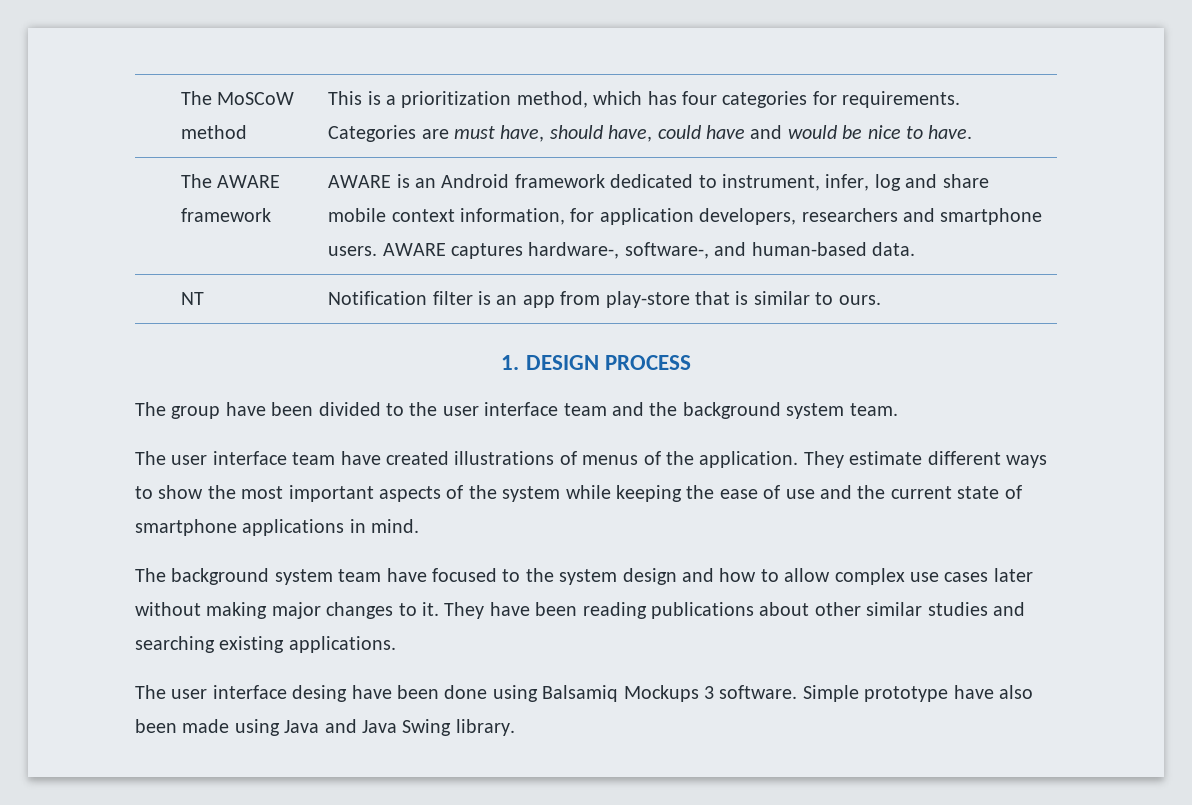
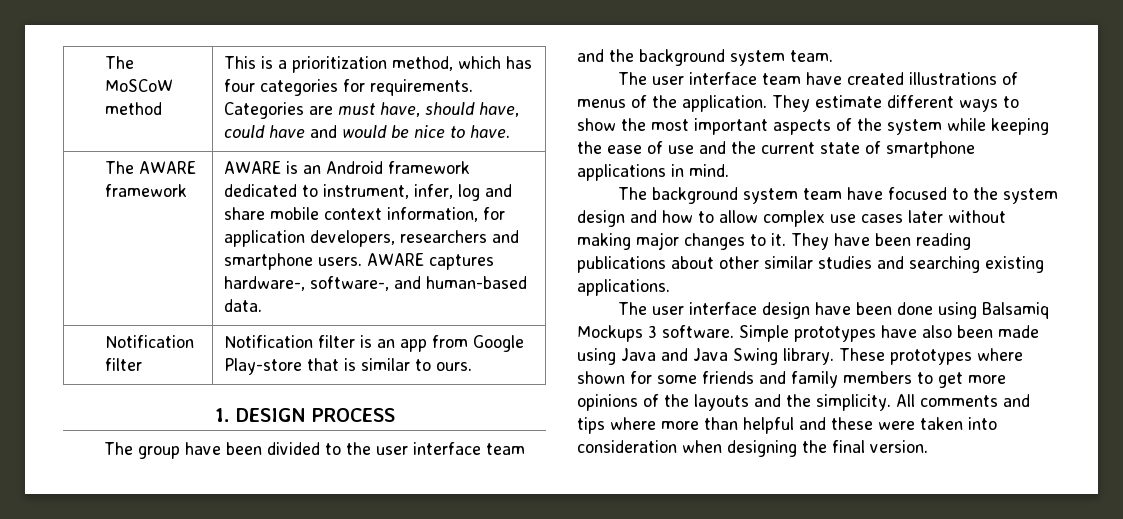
[180,292,204,305] NT -> [104,335,194,348] [104,358,142,371] Notification filter
[605,291,690,308] play-store -> [473,335,525,352] [224,358,303,375] Google Play-store
[292,685,348,702] desing -> [761,302,810,319] design
[864,686,949,702] prototype -> [794,326,876,342] prototypes
(515, 727) none -> [839,348,1023,365] [577,371,1006,388] [577,394,1030,411] [577,417,997,434] [577,440,928,457] These prototypes where shown for some friends and family members to get more opinions of the layouts and the simplicity. All comments and tips where more than helpful and these were taken into consideration when designing the final version.

